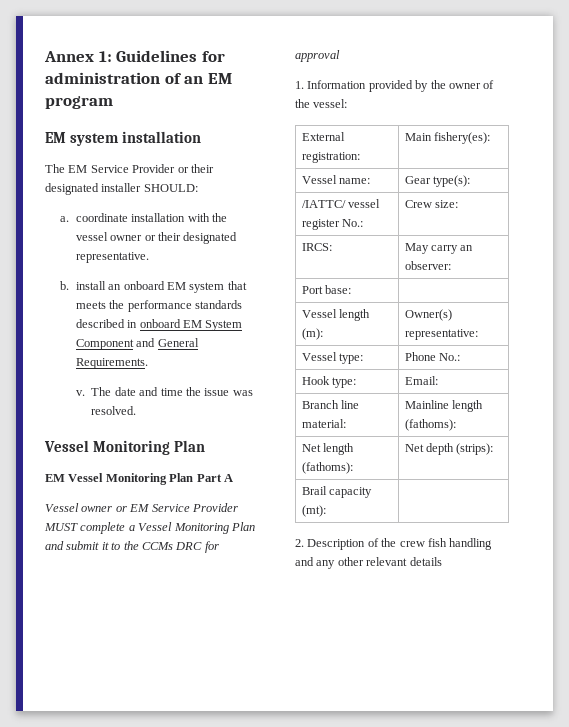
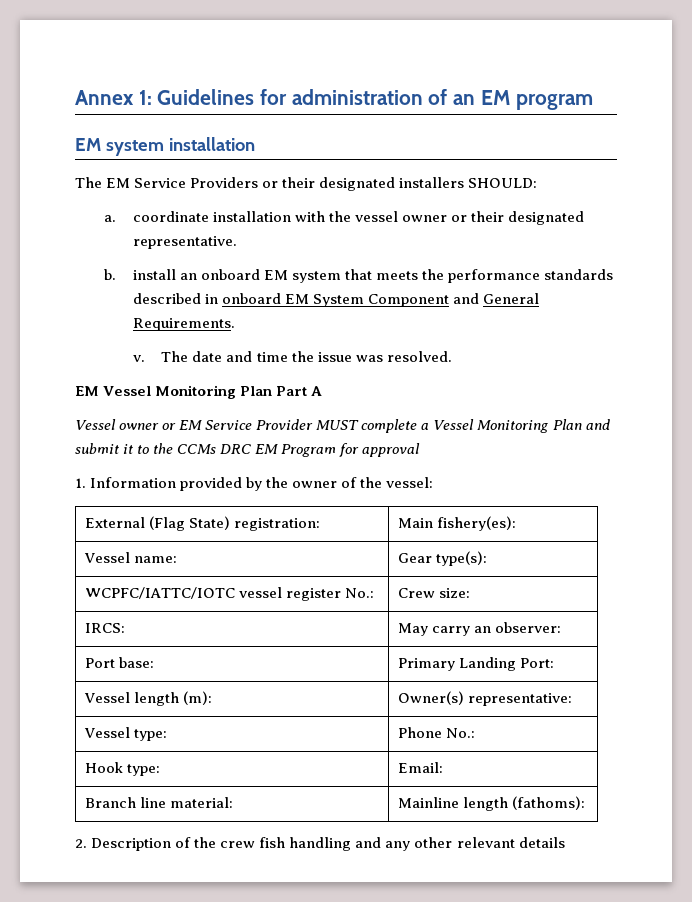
[132,164,214,173] [45,183,142,195] Provider or their designated installer -> [190,177,465,191] Providers or their designated installers
[44,440,206,455] // Vessel Monitoring Plan -> (452, 356) none
(203, 546) none -> [255,444,337,457] EM Program
(345, 136) none -> [148,516,230,531] (Flag State)
[301,200,346,208] /IATTC/ -> [84,587,235,599] WCPFC/IATTC/IOTC
(352, 289) none -> [397,657,554,671] Primary Landing Port:
[301,443,355,455] [301,462,353,474] [404,443,494,455] [301,486,373,498] [301,505,326,517] // Net length (fathoms): | Net depth (strips): // Brail capacity (mt): | -> (585, 803) none

